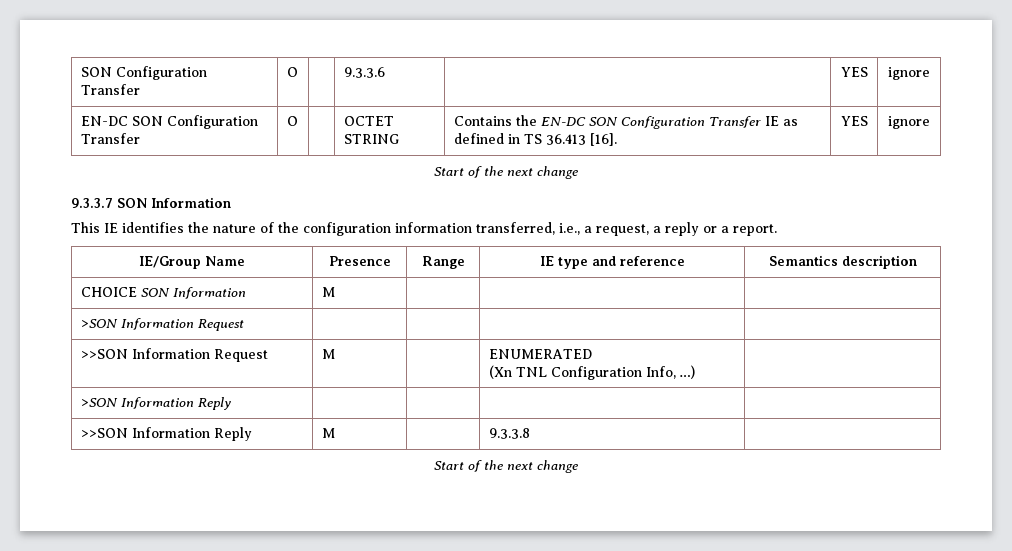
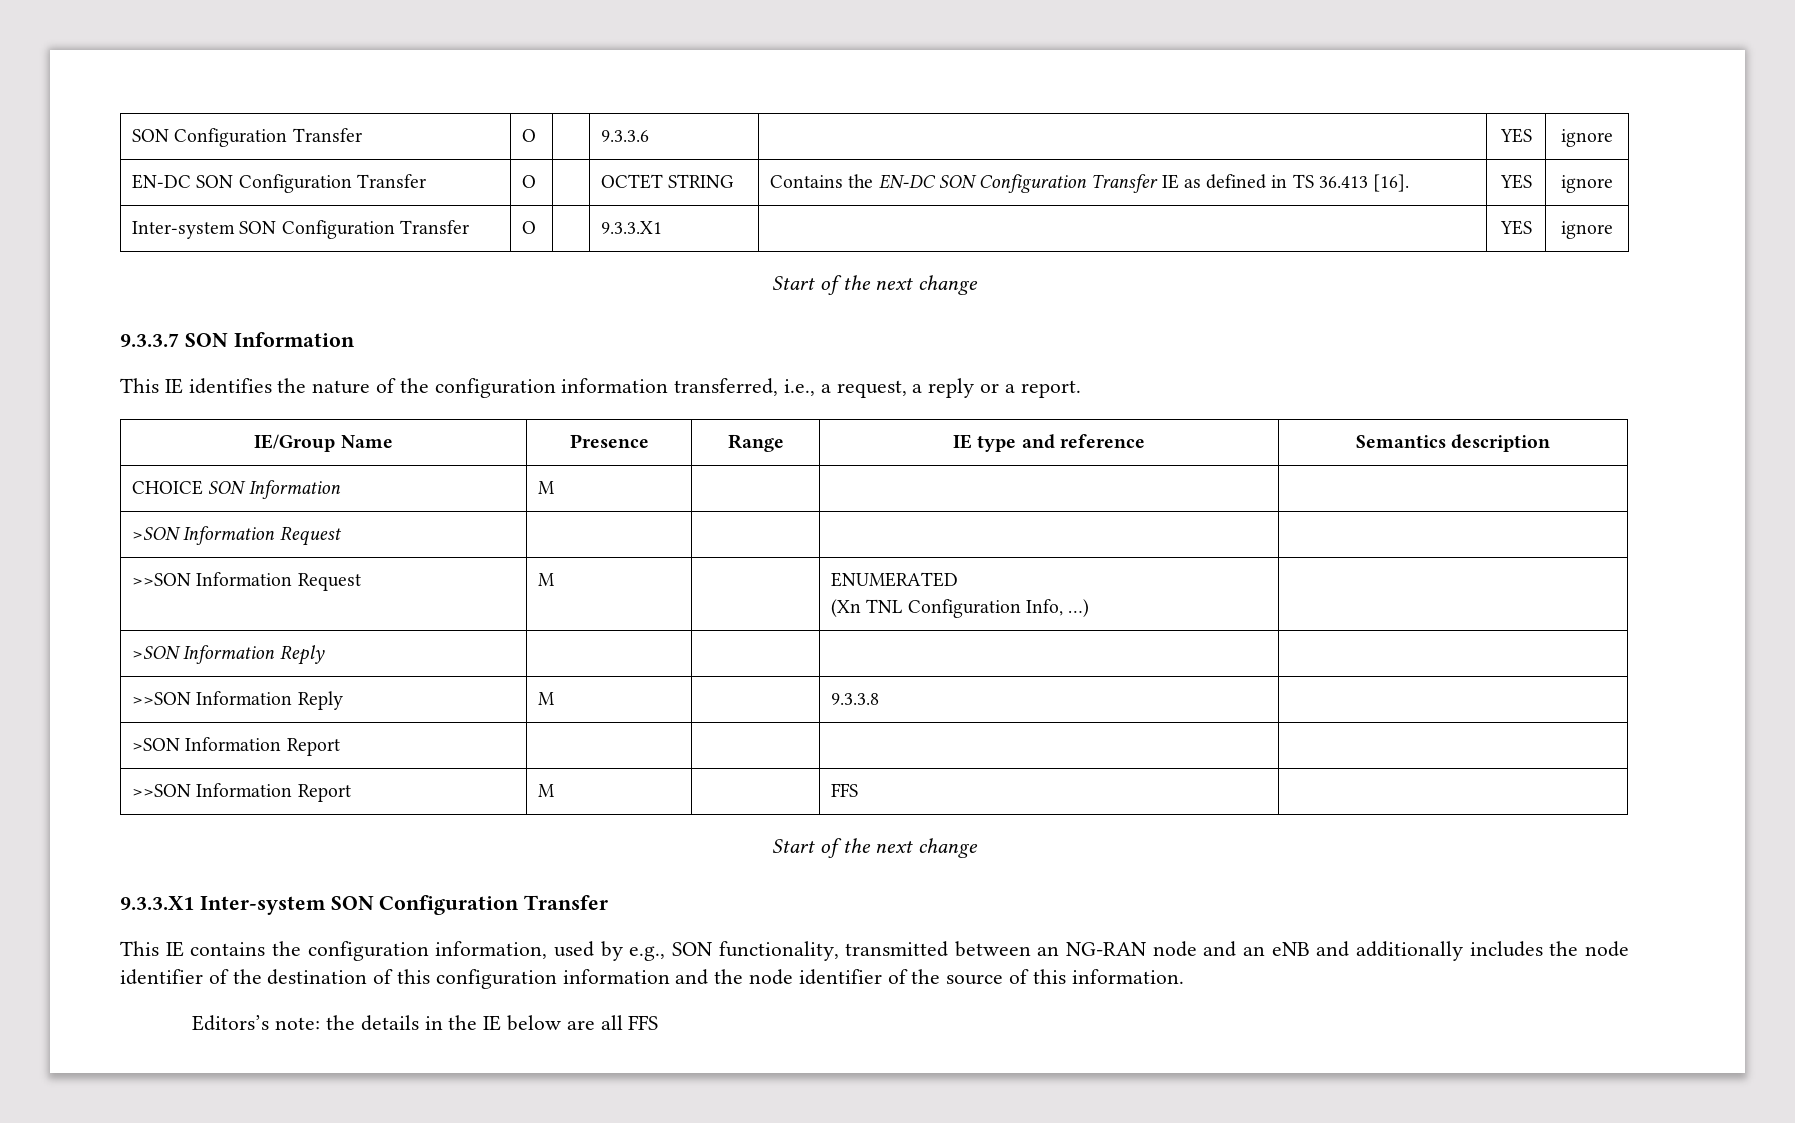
(930, 122) none -> [132,220,469,239] [522,221,537,234] [601,221,663,234] [1499,220,1532,235] [1561,221,1613,239] // Inter-system SON Configuration Transfer | O | | 9.3.3.X1 | | YES | ignore
[434,460,578,473] // Start of the next change -> [132,737,340,756] [132,783,351,802] [538,784,555,797] [831,783,859,797] [771,838,979,858] [120,895,609,915] [120,941,1630,961] [120,969,1184,989] [192,1015,659,1031] // >SON Information Report | | | | // >>SON Information Report | M | | FFS | // Start of the next change // 9.3.3.X1 Inter-system SON Configuration Transfer // This IE contains the configuration information, used by e.g., SON functionality, transmitted between an NG-RAN node and an eNB and additionally includes the node identifier of the destination of this configuration information and the node identifier of the source of this information. // Editors’s note: the details in the IE below are all FFS

